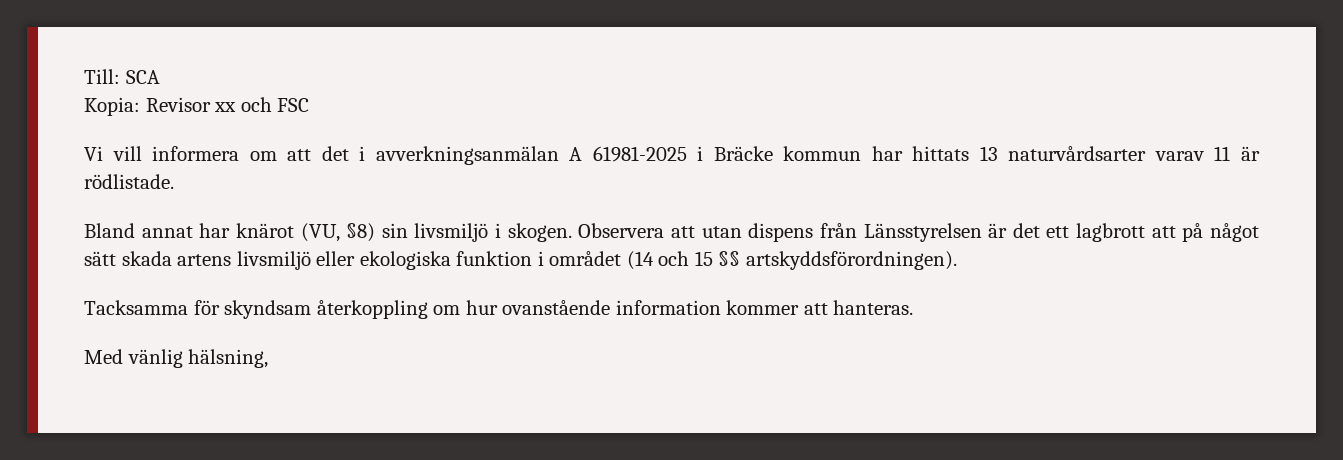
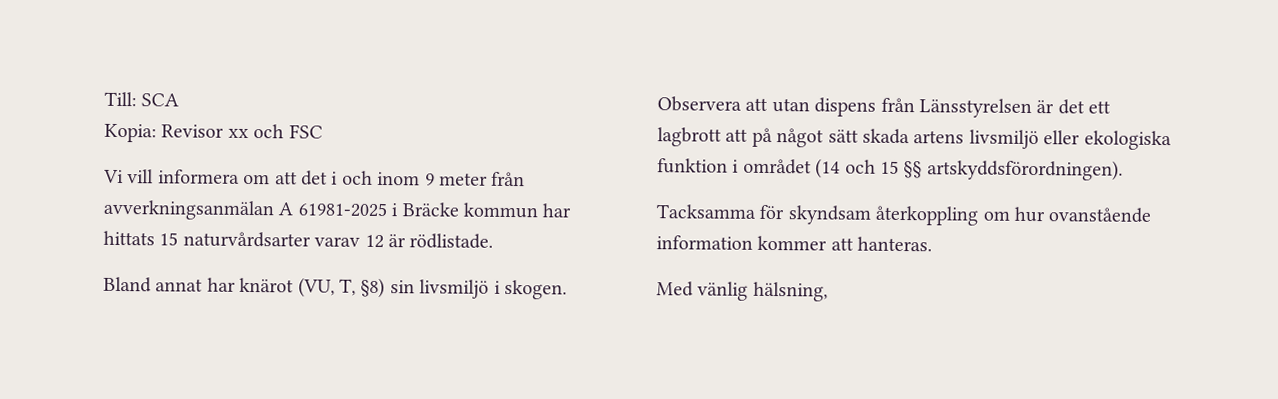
(366, 153) none -> [341,170,526,187] och inom 9 meter från
[979,146,998,161] 13 -> [159,232,179,246] 15
[1214,146,1231,161] 11 -> [364,234,384,249] 12
(340, 232) none -> [339,278,356,296] T,

